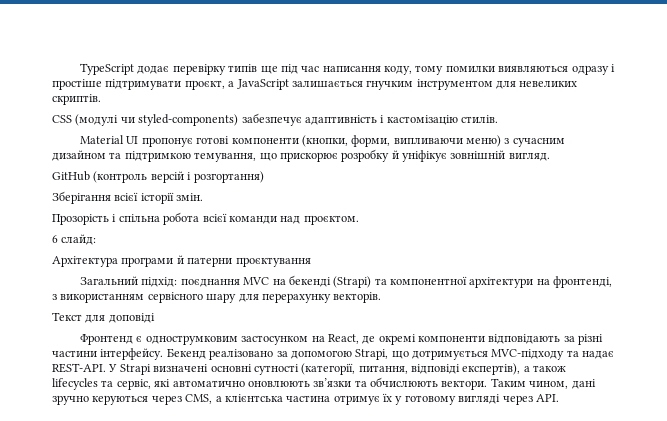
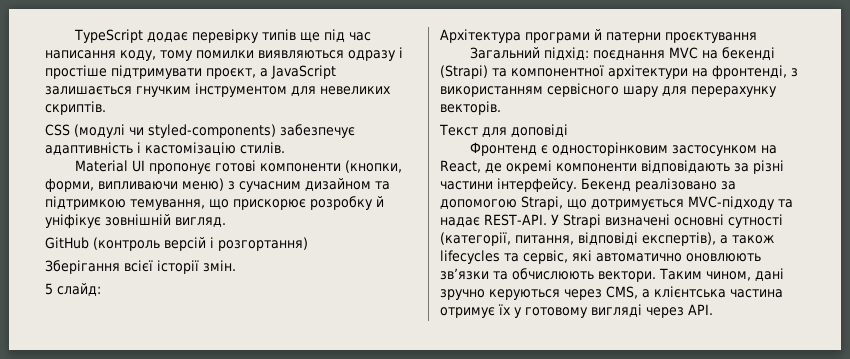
[52,212,359,225] [52,235,58,243] Прозорість і спільна робота всієї команди над проєктом. // 6 -> [45,283,53,295] 5
[145,335,238,345] одноcтрумковим -> [551,142,668,156] односторінковим

